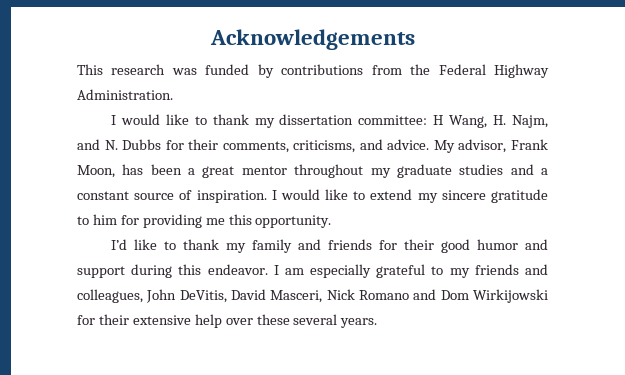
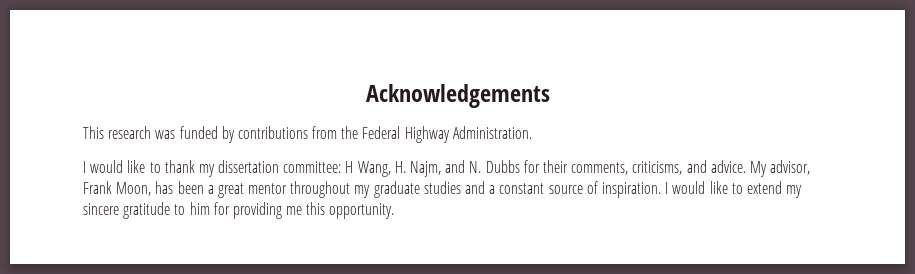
[110,239,548,253] [77,264,548,278] [77,289,548,303] [77,314,378,328] // I’d like to thank my family and friends for their good humor and support during this endeavor. I am especially grateful to my friends and colleagues, John DeVitis, David Masceri, Nick Romano and Dom Wirkijowski for their extensive help over these several years. -> (395, 211) none

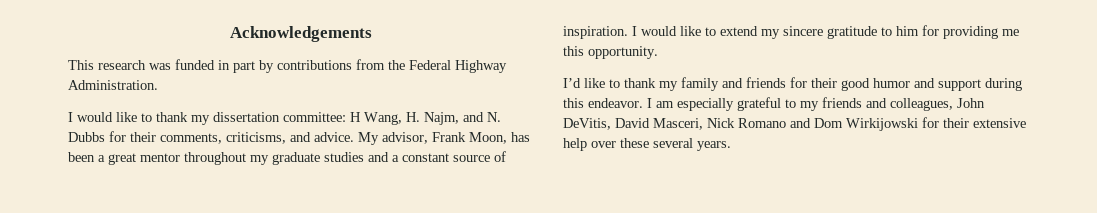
(218, 132) none -> [218,60,255,73] in part
(395, 211) none -> [563,77,1022,91] [563,97,985,111] [563,117,1026,131] [563,138,731,151] // I’d like to thank my family and friends for their good humor and support during this endeavor. I am especially grateful to my friends and colleagues, John DeVitis, David Masceri, Nick Romano and Dom Wirkijowski for their extensive help over these several years.

